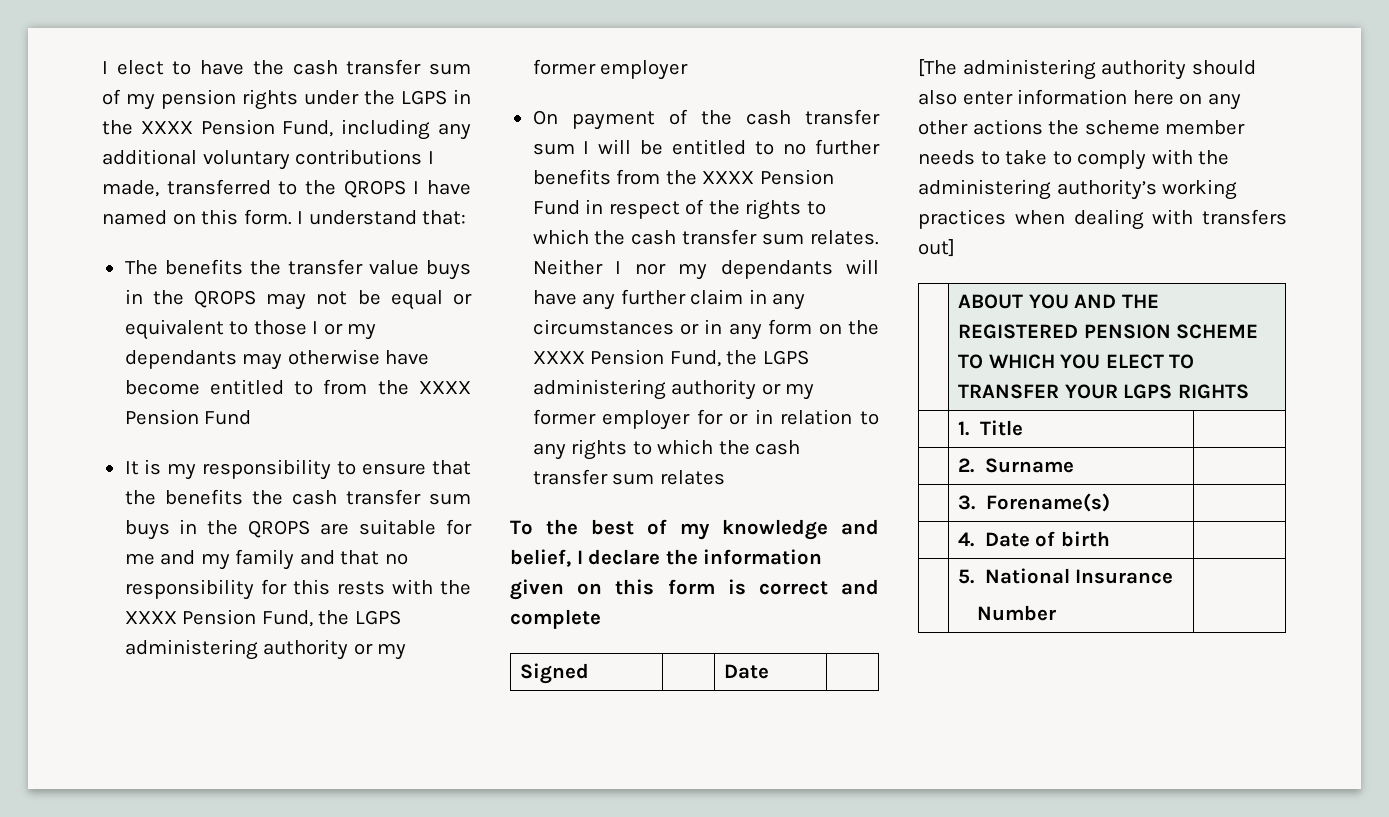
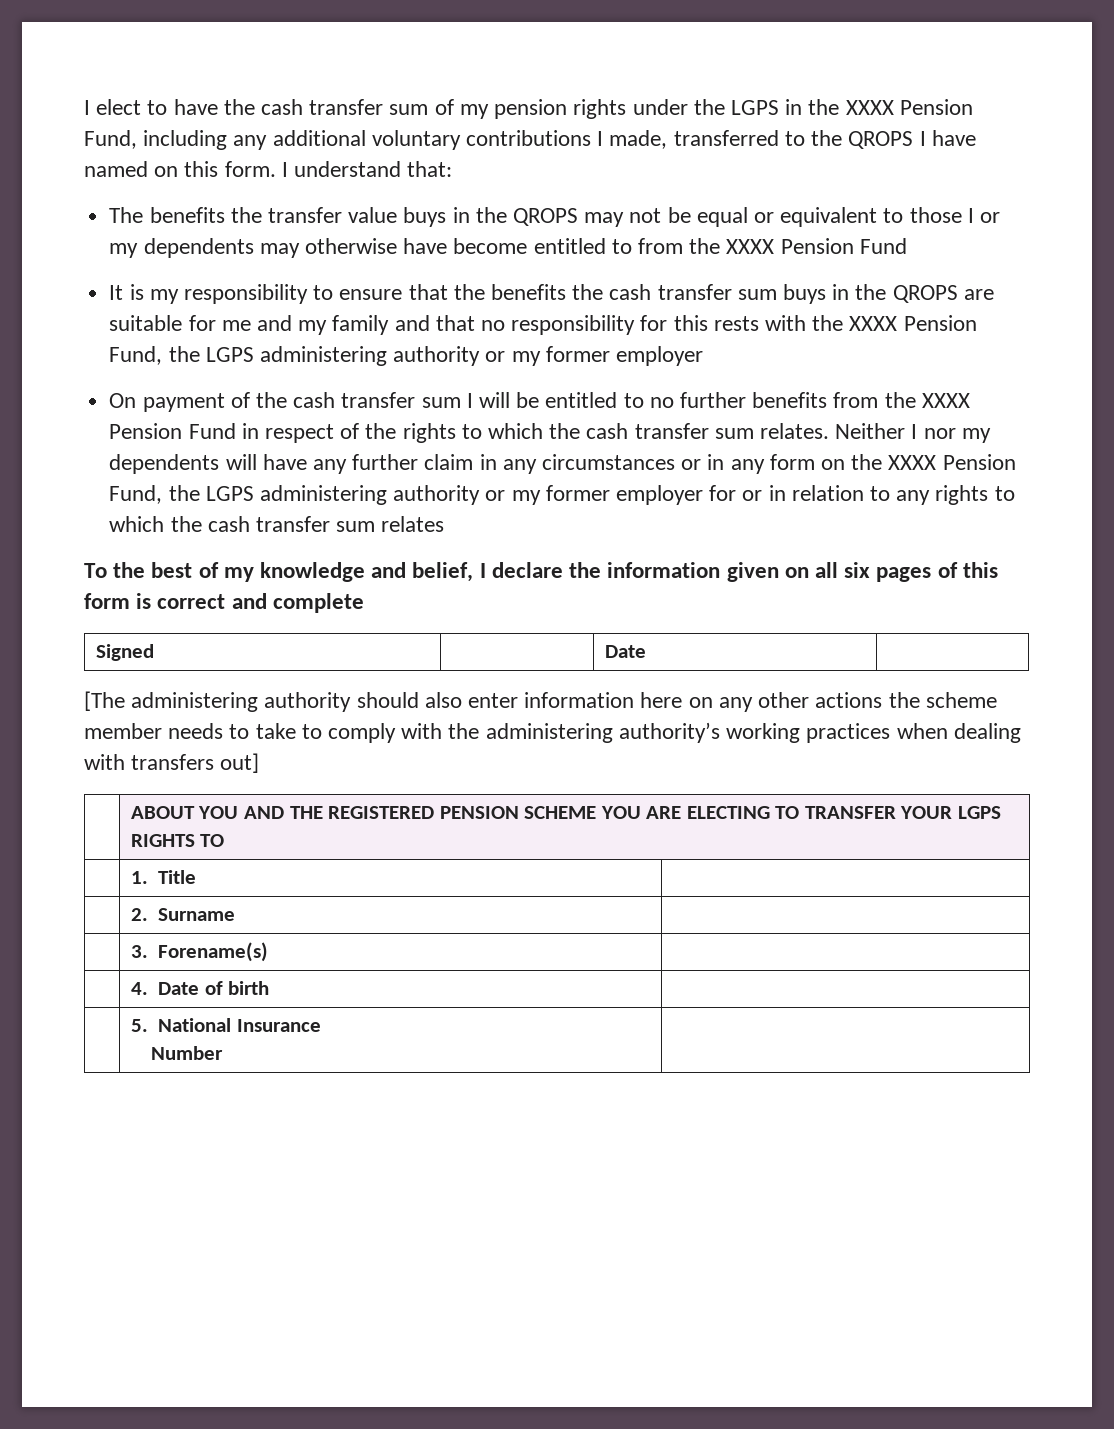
[124,350,237,369] dependants -> [143,238,254,258] dependents
[720,260,833,279] dependants -> [109,454,220,474] dependents
(603, 589) none -> [814,562,958,582] all six pages of
[958,354,1164,369] TO WHICH YOU ELECT -> [600,806,770,819] YOU ARE ELECTING
(1249, 391) none -> [200,834,225,847] TO

